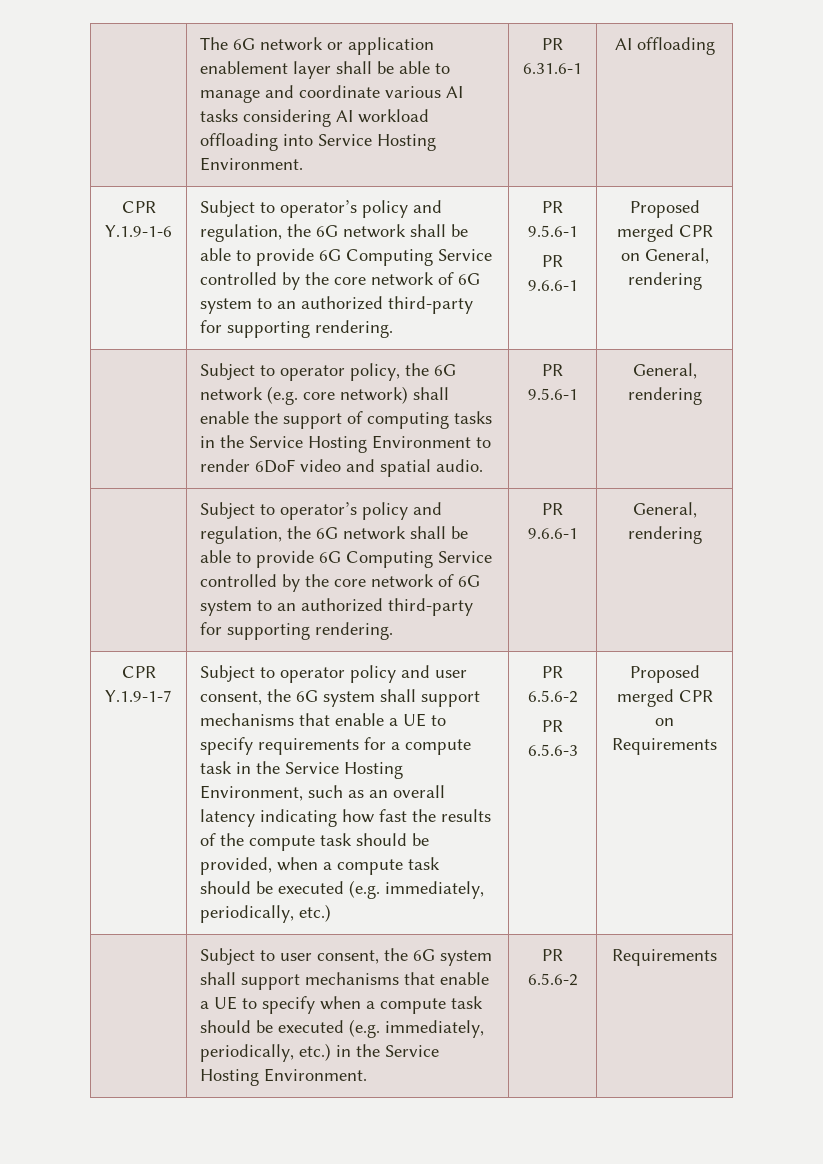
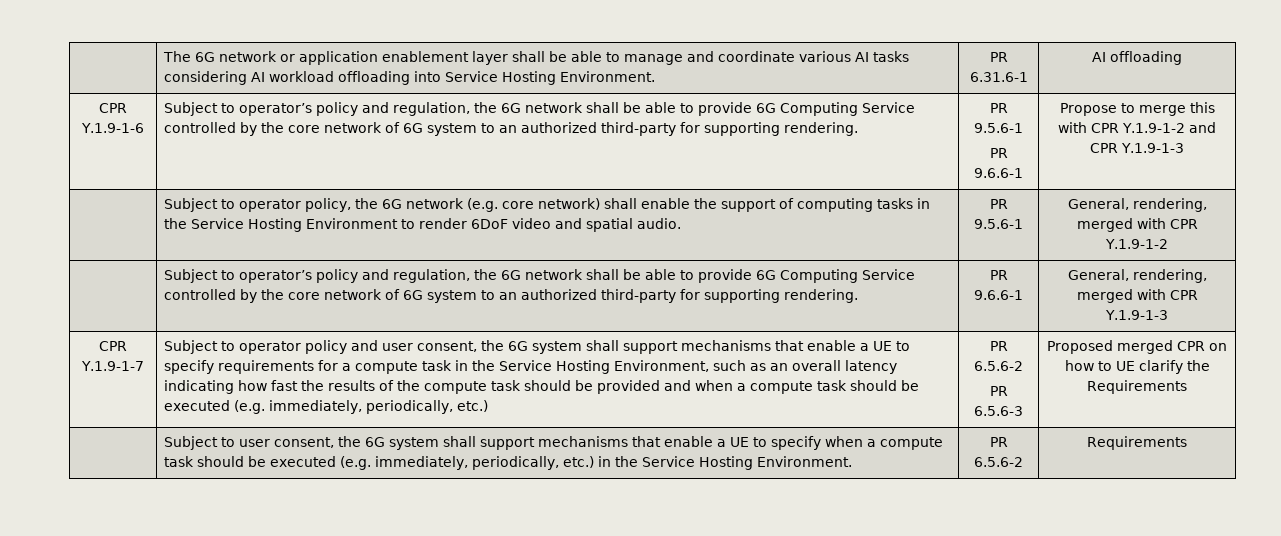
[629,200,700,218] [616,224,713,242] [620,248,709,264] [627,272,702,290] Proposed merged CPR on General, rendering -> [1059,102,1215,116] [1057,122,1217,133] [1089,143,1185,153] Propose to merge this with CPR Y.1.9-1-2 and CPR Y.1.9-1-3
[627,387,702,405] rendering -> [1132,198,1207,212] [1076,218,1198,232] [1104,239,1169,249] rendering, merged with CPR Y.1.9-1-2
[627,526,702,544] rendering -> [1132,269,1207,283] [1076,289,1198,303] [1104,310,1169,320] rendering, merged with CPR Y.1.9-1-3
[200,857,273,875] provided, -> [596,380,691,394] provided and
(674, 722) none -> [1064,360,1210,374] how to UE clarify the

